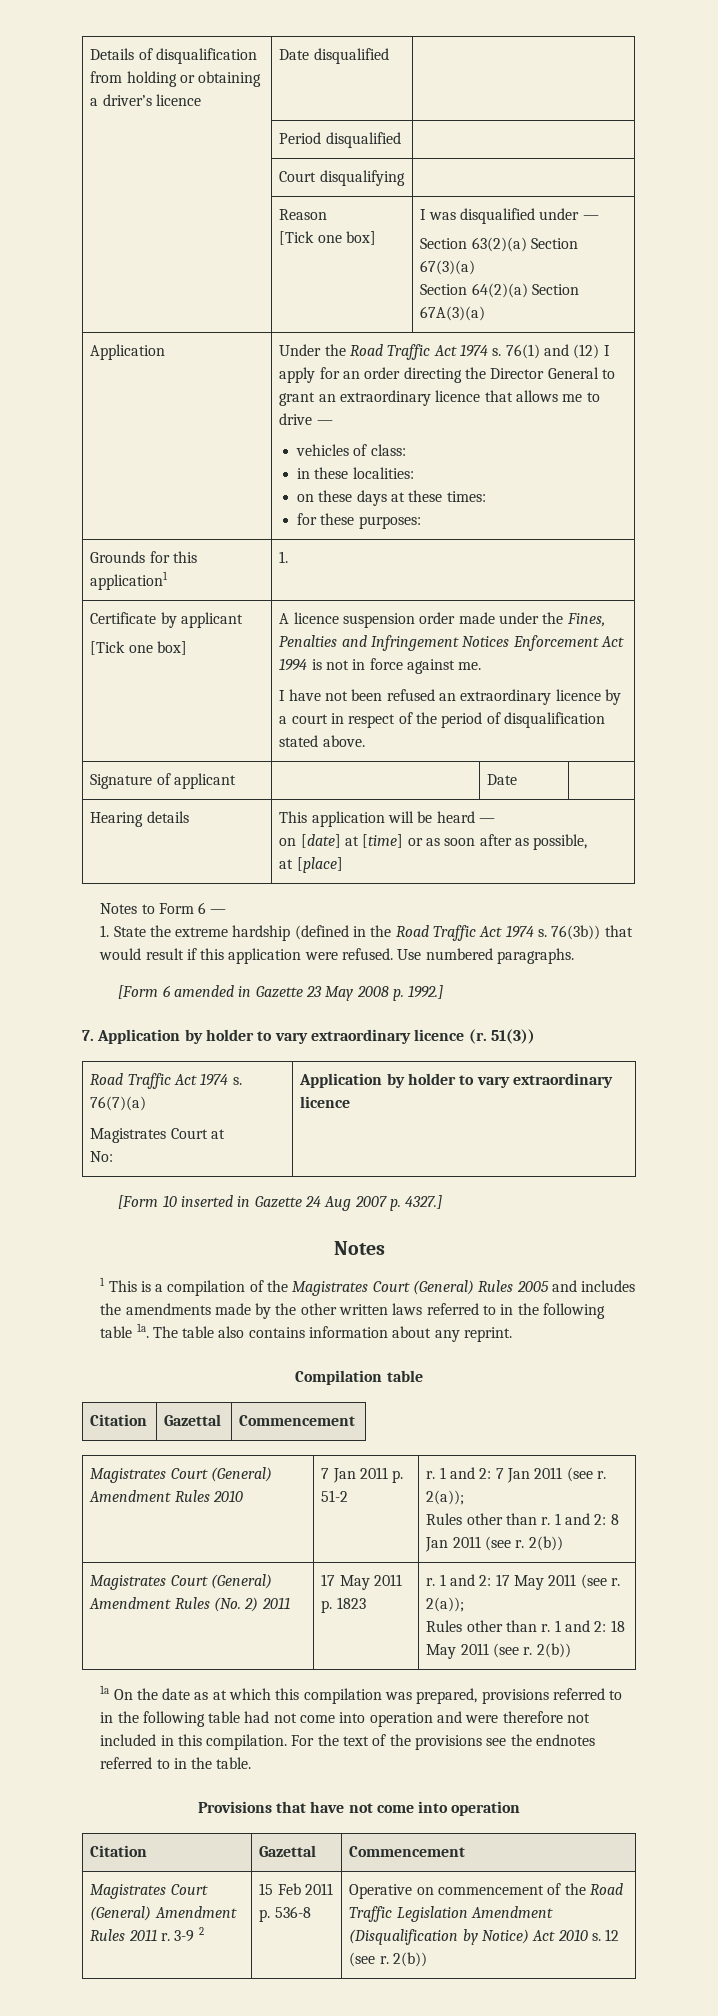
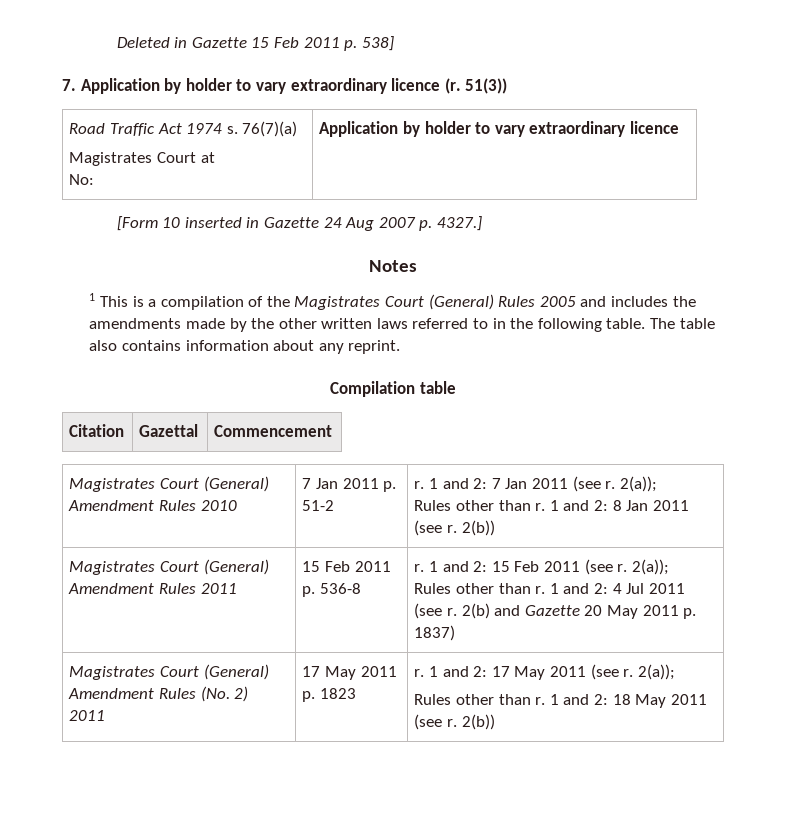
[90,48,258,64] [90,71,262,87] [90,94,202,106] [279,48,389,64] [279,132,401,148] [279,170,405,186] [279,209,328,220] [279,231,377,245] [420,208,599,224] [420,237,579,252] [420,260,476,275] [420,283,580,298] [420,306,486,321] [90,344,166,360] [279,344,610,360] [279,367,615,383] [279,390,600,406] [279,413,333,425] [295,444,406,456] [296,467,414,479] [296,490,486,506] [296,513,421,529] [90,551,198,563] [90,571,169,590] [279,551,289,563] [90,612,244,628] [90,641,188,655] [279,612,605,628] [279,635,624,651] [279,658,482,674] [279,689,621,705] [279,712,605,728] [279,735,365,747] [90,773,237,789] [487,774,518,785] [90,811,189,827] [279,811,495,827] [279,834,588,850] [279,857,343,873] [100,902,227,914] [100,925,633,941] [99,948,575,964] [118,985,444,1001] Details of disqualification from holding or obtaining a driver’s licence | Date disqualified | // | Period disqualified | // | Court disqualifying | // | Reason // [Tick one box] | I was disqualified under — // Section 63(2)(a) Section 67(3)(a) // Section 64(2)(a) Section 67A(3)(a) // Application | Under the Road Traffic Act 1974 s. 76(1) and (12) I apply for an order directing the Director General to grant an extraordinary licence that allows me to drive — // vehicles of class: // in these localities: // on these days at these times: // for these purposes: // Grounds for this application1 | 1. // Certificate by applicant // [Tick one box] | A licence suspension order made under the Fines, Penalties and Infringement Notices Enforcement Act 1994 is not in force against me. // I have not been refused an extraordinary licence by a court in respect of the period of disqualification stated above. // Signature of applicant | | Date | // Hearing details | This application will be heard — // on [date] at [time] or as soon after as possible, // at [place] // Notes to Form 6 — // 1. State the extreme hardship (defined in the Road Traffic Act 1974 s. 76(3b)) that would result if this application were refused. Use numbered paragraphs. // [Form 6 amended in Gazette 23 May 2008 p. 1992.] -> [116,36,394,51] Deleted in Gazette 15 Feb 2011 p. 538]
[100,1323,149,1338] table 1a. -> [606,318,646,329] table.
(563, 1543) none -> [69,559,269,575] [68,583,237,594] [302,561,391,572] [302,583,362,597] [414,559,669,575] [414,583,685,594] [414,603,697,619] [414,625,456,641] // Magistrates Court (General) Amendment Rules 2011 | 15 Feb 2011 p. 536-8 | r. 1 and 2: 15 Feb 2011 (see r. 2(a)); // Rules other than r. 1 and 2: 4 Jul 2011 (see r. 2(b) and Gazette 20 May 2011 p. 1837)
[100,1685,623,1704] [100,1711,591,1727] [100,1734,596,1750] [100,1757,252,1769] [197,1801,521,1816] [90,1845,148,1857] [259,1845,317,1857] [349,1846,466,1857] [90,1884,208,1899] [90,1906,237,1921] [90,1927,204,1942] [259,1883,334,1895] [259,1906,311,1922] [349,1883,623,1899] [349,1906,554,1922] [349,1929,620,1945] [349,1952,428,1967] // 1a On the date as at which this compilation was prepared, provisions referred to in the following table had not come into operation and were therefore not included in this compilation. For the text of the provisions see the endnotes referred to in the table. // Provisions that have not come into operation // Citation | Gazettal | Commencement // Magistrates Court (General) Amendment Rules 2011 r. 3-9 2 | 15 Feb 2011 p. 536-8 | Operative on commencement of the Road Traffic Legislation Amendment (Disqualification by Notice) Act 2010 s. 12 (see r. 2(b)) -> (495, 722) none

